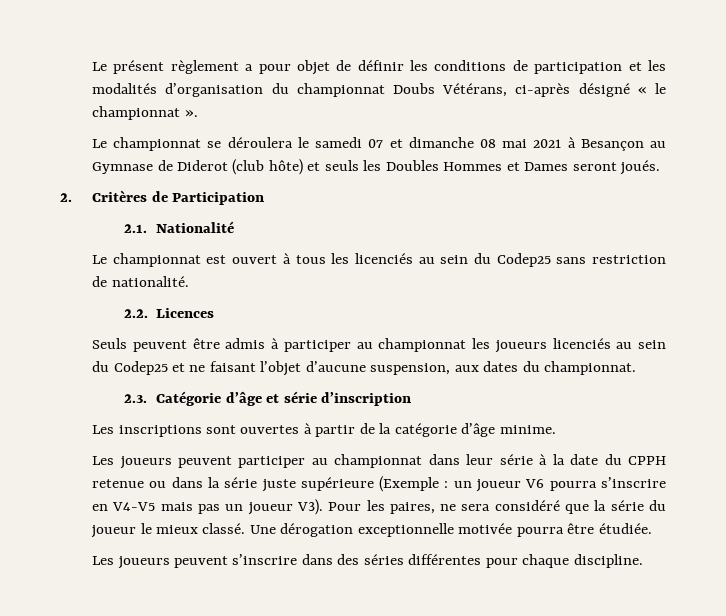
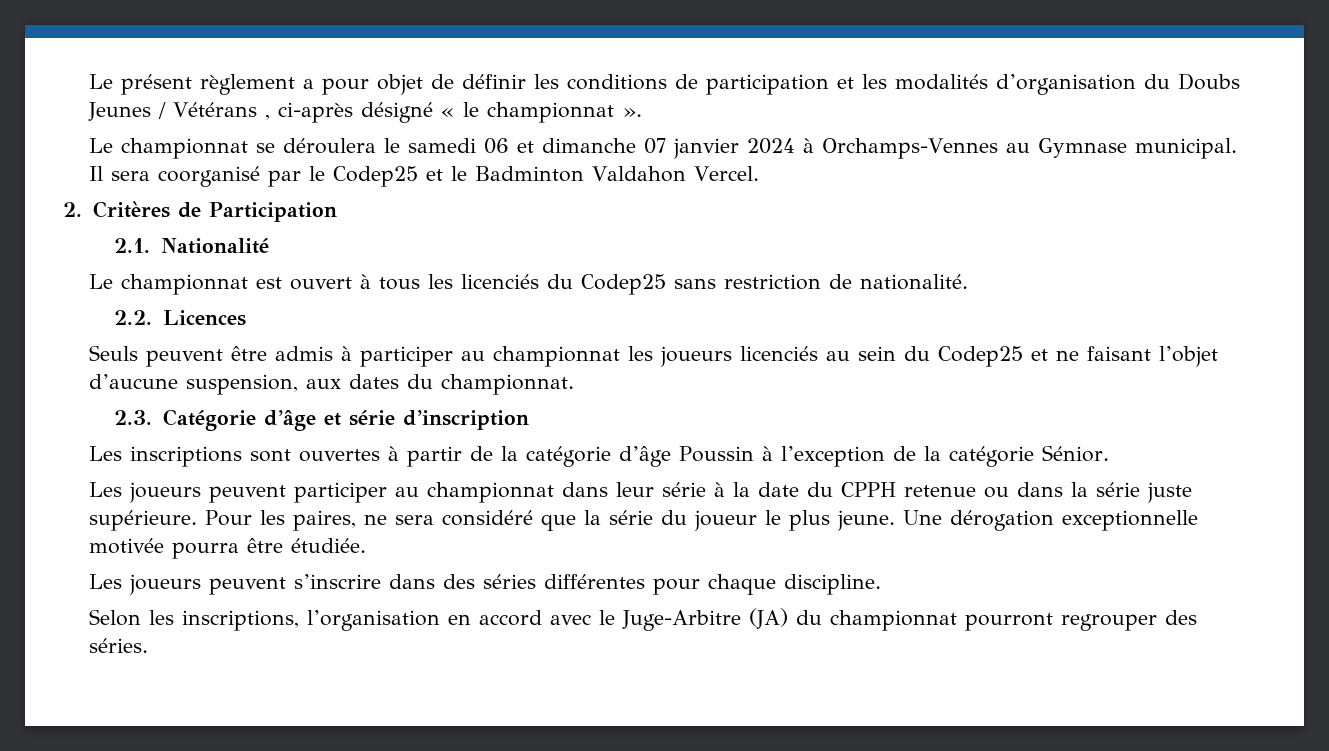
[296,83,508,97] championnat Doubs Vétérans, -> [1177,73,1240,90] [87,102,270,121] Doubs Jeunes / Vétérans ,
[368,139,384,148] 07 -> [483,138,509,154] 06
[479,137,667,151] [92,159,660,175] 08 mai 2021 à Besançon au Gymnase de Diderot (club hôte) et seuls les Doubles Hommes et Dames seront joués. -> [643,138,1237,159] [88,166,759,187] 07 janvier 2024 à Orchamps-Vennes au Gymnase municipal. Il sera coorganisé par le Codep25 et le Badminton Valdahon Vercel.
[418,255,469,264] au sein -> (539, 281) none
[499,425,556,434] minime. -> [678,445,1109,467] Poussin à l’exception de la catégorie Sénior.
[300,476,666,492] [92,499,323,515] supérieure (Exemple : un joueur V6 pourra s’inscrire en V4-V5 mais pas un joueur V3). -> [88,510,197,531] supérieure.
[155,523,246,534] mieux classé. -> [788,510,895,531] plus jeune.
(643, 561) none -> [88,608,1197,631] [88,638,148,653] // Selon les inscriptions, l’organisation en accord avec le Juge-Arbitre (JA) du championnat pourront regrouper des séries.

